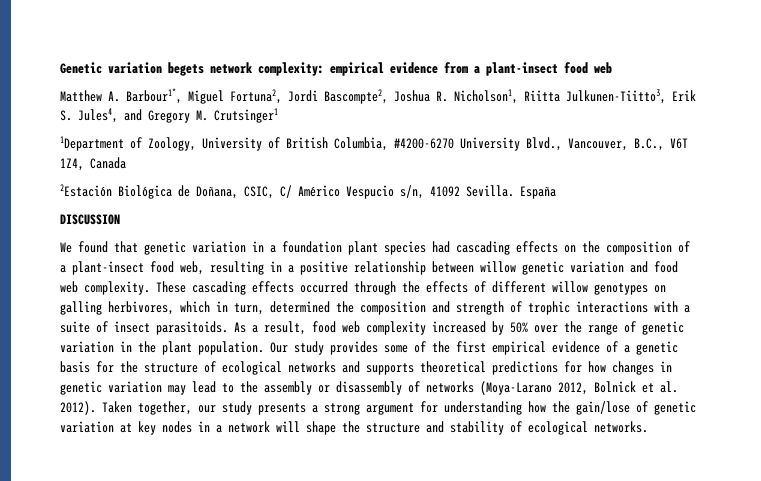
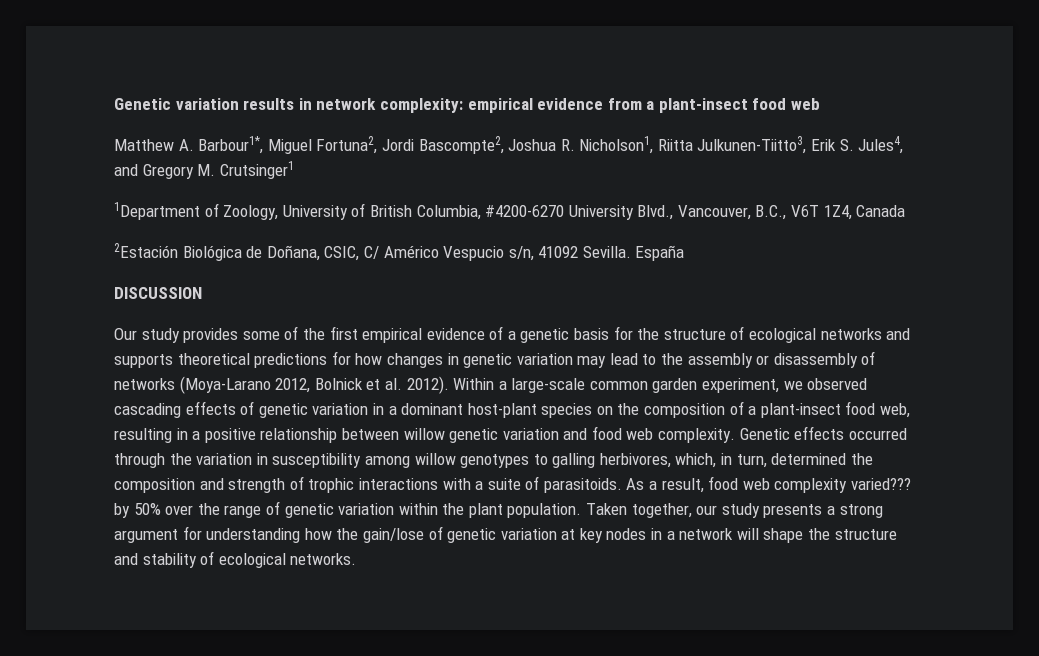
[168,62,204,76] begets -> [243,98,312,110] results in
[60,241,690,255] [60,261,678,275] [60,281,666,295] [60,301,690,315] [60,321,684,335] [60,341,264,355] We found that genetic variation in a foundation plant species had cascading effects on the composition of a plant-insect food web, resulting in a positive relationship between willow genetic variation and food web complexity. These cascading effects occurred through the effects of different willow genotypes on galling herbivores, which in turn, determined the composition and strength of trophic interactions with a suite of insect parasitoids. As a result, food web complexity increased by 50% over the range of genetic variation in the plant population. -> (202, 293) none
(96, 408) none -> [453,378,868,393] [114,401,911,418] [114,426,907,443] [114,453,873,468] [114,476,912,493] [114,501,582,518] Within a large-scale common garden experiment, we observed cascading effects of genetic variation in a dominant host-plant species on the composition of a plant-insect food web, resulting in a positive relationship between willow genetic variation and food web complexity. Genetic effects occurred through the variation in susceptibility among willow genotypes to galling herbivores, which, in turn, determined the composition and strength of trophic interactions with a suite of parasitoids. As a result, food web complexity varied??? by 50% over the range of genetic variation within the plant population.

